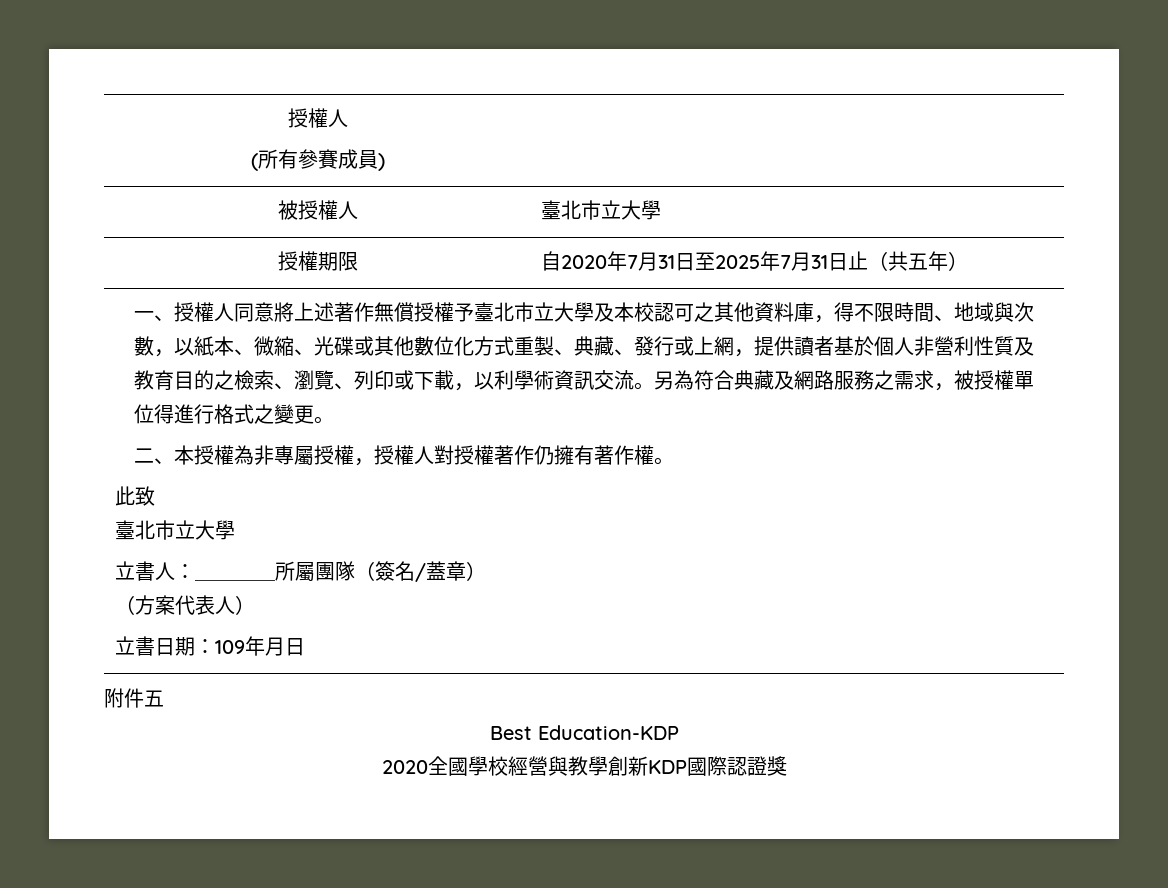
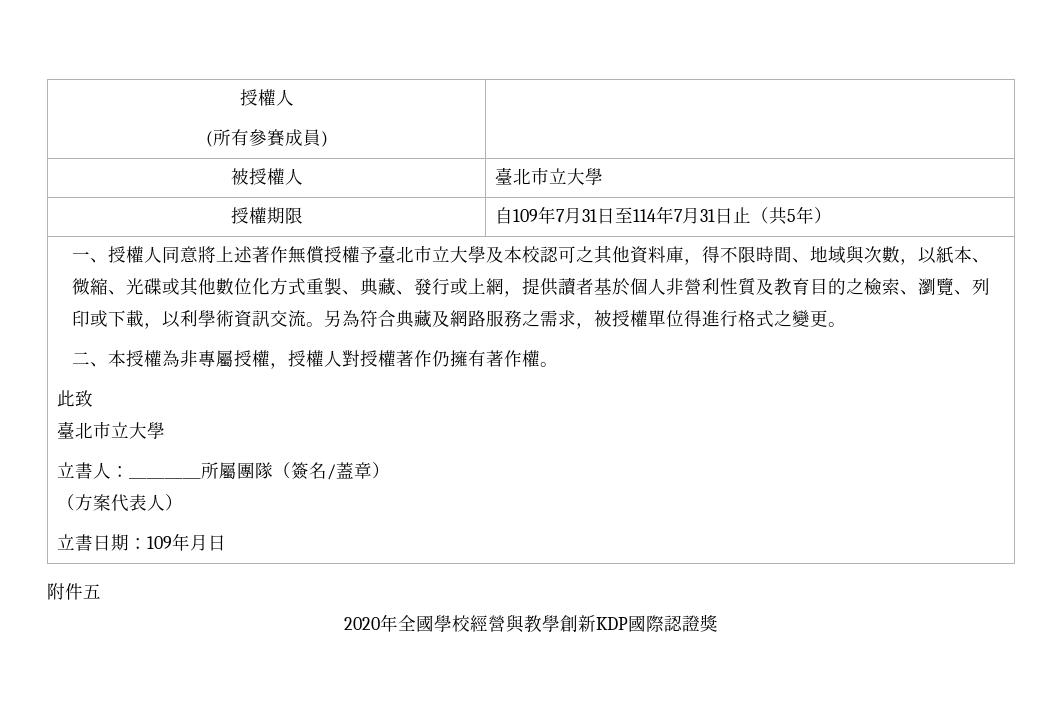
[560,255,607,269] 2020 -> [513,209,539,222] 109
[714,255,760,269] 2025 -> [633,209,657,222] 114
[907,253,928,270] 五 -> [787,209,797,222] 5
[489,725,679,740] [381,760,428,774] // Best Education-KDP // 2020 -> [344,614,398,632] // 2020年

